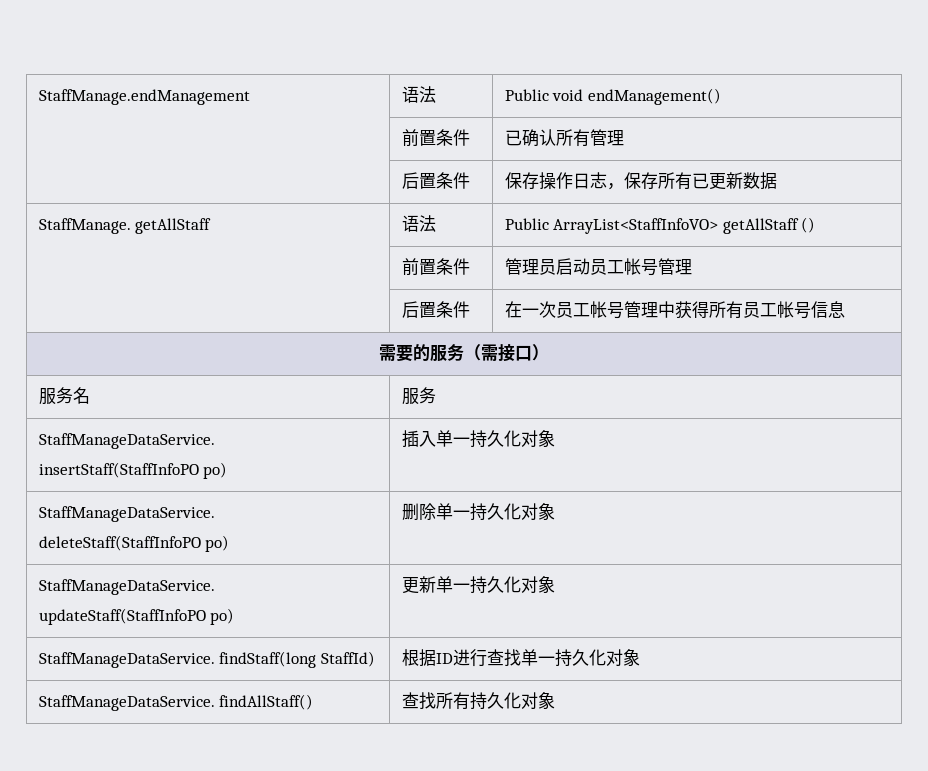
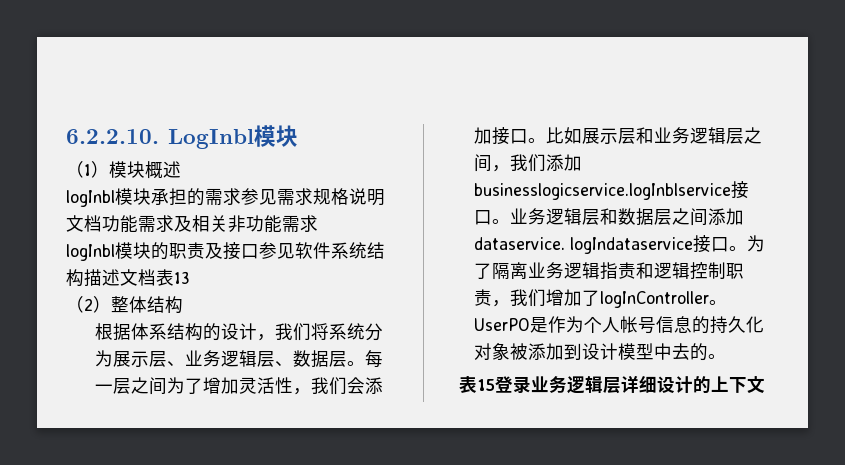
[38,89,250,105] [401,86,436,103] [504,88,721,105] [401,129,470,147] [504,129,624,147] [401,172,470,189] [504,172,777,190] [38,218,212,234] [401,215,436,232] [504,217,816,234] [401,258,470,276] [504,258,692,276] [401,301,470,318] [504,301,845,319] [379,344,549,362] [38,387,90,405] [401,387,436,405] [38,433,215,449] [38,462,228,479] [401,430,555,448] [38,506,215,522] [38,535,230,552] [401,503,555,521] [38,579,215,595] [38,608,235,625] [401,576,555,594] [38,651,375,668] [401,649,640,667] [38,694,314,711] [401,692,555,710] StaffManage.endManagement | 语法 | Public void endManagement() // | 前置条件 | 已确认所有管理 // | 后置条件 | 保存操作日志，保存所有已更新数据 // StaffManage. getAllStaff | 语法 | Public ArrayList<StaffInfoVO> getAllStaff () // | 前置条件 | 管理员启动员工帐号管理 // | 后置条件 | 在一次员工帐号管理中获得所有员工帐号信息 // 需要的服务（需接口） // 服务名 | 服务 // StaffManageDataService. insertStaff(StaffInfoPO po) | 插入单一持久化对象 // StaffManageDataService. deleteStaff(StaffInfoPO po) | 删除单一持久化对象 // StaffManageDataService. updateStaff(StaffInfoPO po) | 更新单一持久化对象 // StaffManageDataService. findStaff(long StaffId) | 根据ID进行查找单一持久化对象 // StaffManageDataService. findAllStaff() | 查找所有持久化对象 -> [66,125,298,149] [66,161,181,179] [66,188,385,207] [66,215,318,233] [66,242,385,261] [66,269,190,287] [66,296,183,314] [95,323,384,341] [95,350,384,368] [95,377,384,395] [474,127,763,145] [474,154,583,172] [474,181,750,200] [474,208,745,226] [474,235,766,254] [474,262,745,280] [474,289,728,308] [474,316,765,334] [474,343,727,361] [459,375,765,394] 6.2.2.10. LogInbl模块 // （1）模块概述 // logInbl模块承担的需求参见需求规格说明文档功能需求及相关非功能需求 // logInbl模块的职责及接口参见软件系统结构描述文档表13 // （2）整体结构 // 根据体系结构的设计，我们将系统分为展示层、业务逻辑层、数据层。每一层之间为了增加灵活性，我们会添加接口。比如展示层和业务逻辑层之间，我们添加businesslogicservice.logInblservice接口。业务逻辑层和数据层之间添加dataservice. logIndataservice接口。为了隔离业务逻辑指责和逻辑控制职责，我们增加了logInController。UserPO是作为个人帐号信息的持久化对象被添加到设计模型中去的。 // 表15登录业务逻辑层详细设计的上下文

